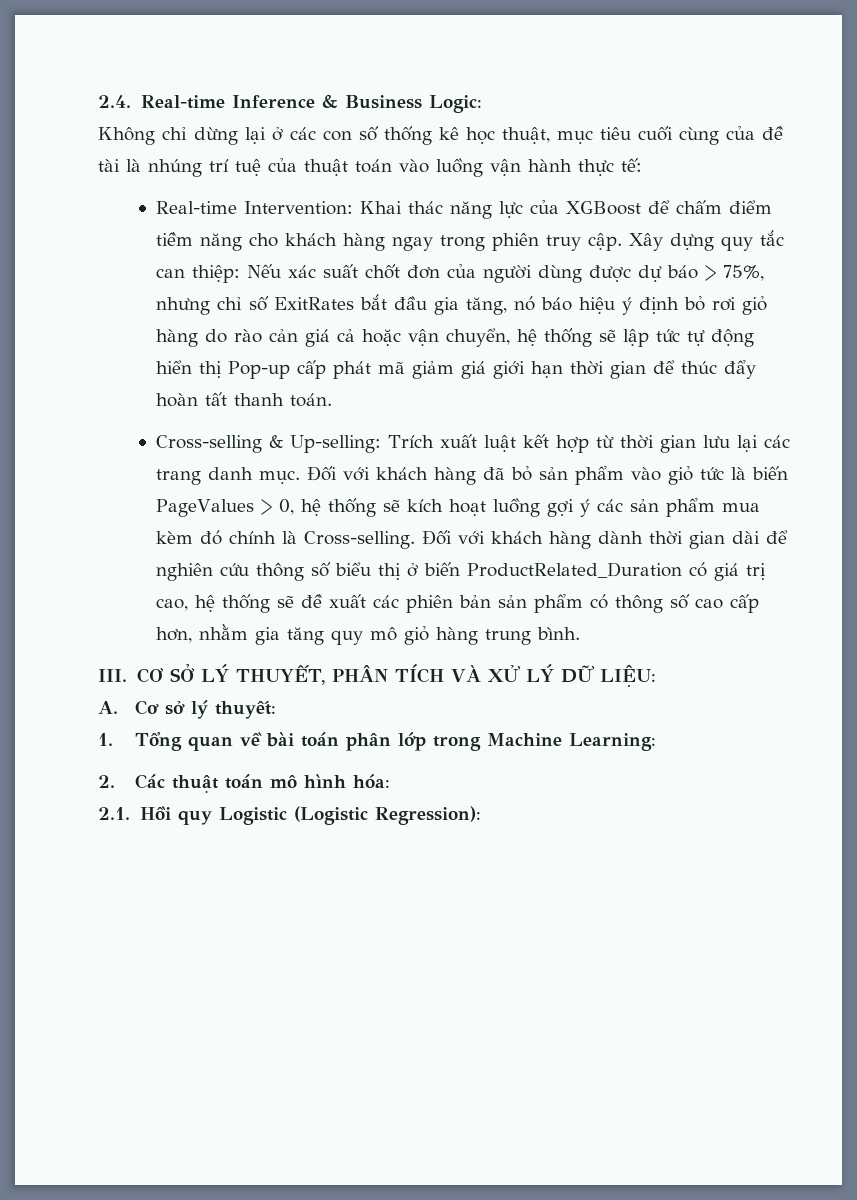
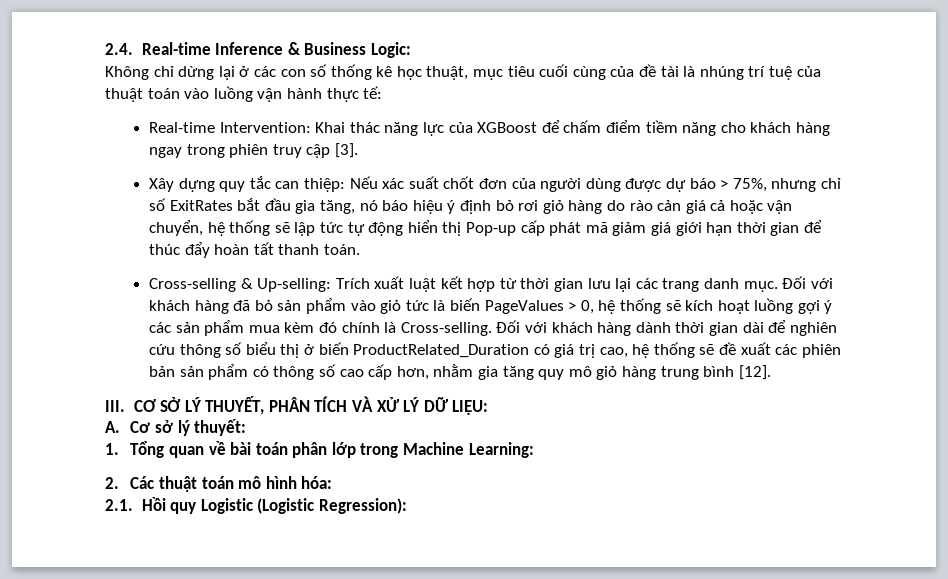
[588,233,623,251] cập. -> [306,143,359,158] cập [3]. //
[537,627,581,640] bình. -> [703,365,771,380] bình [12].

